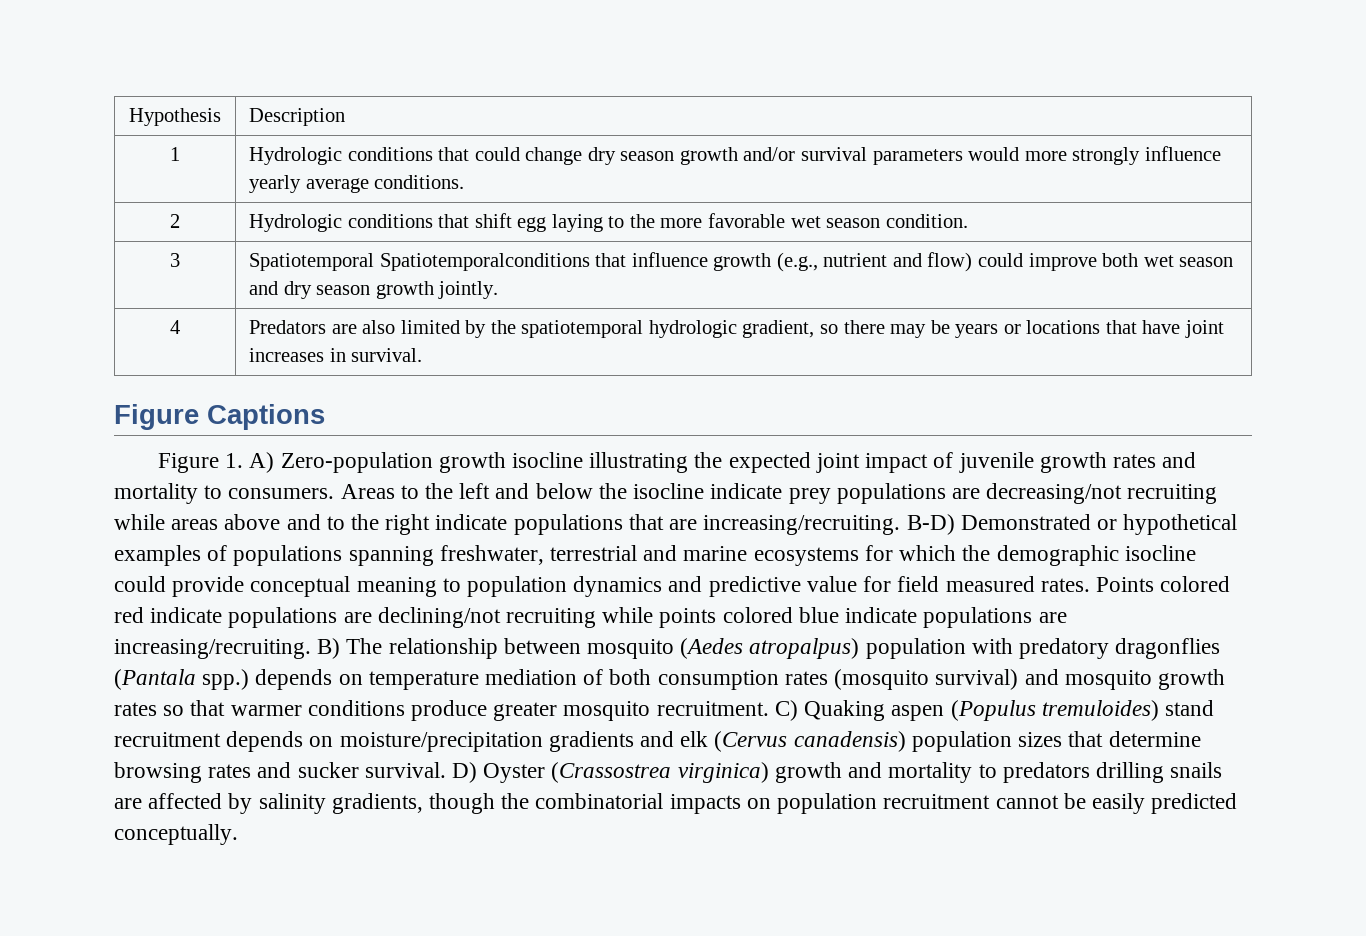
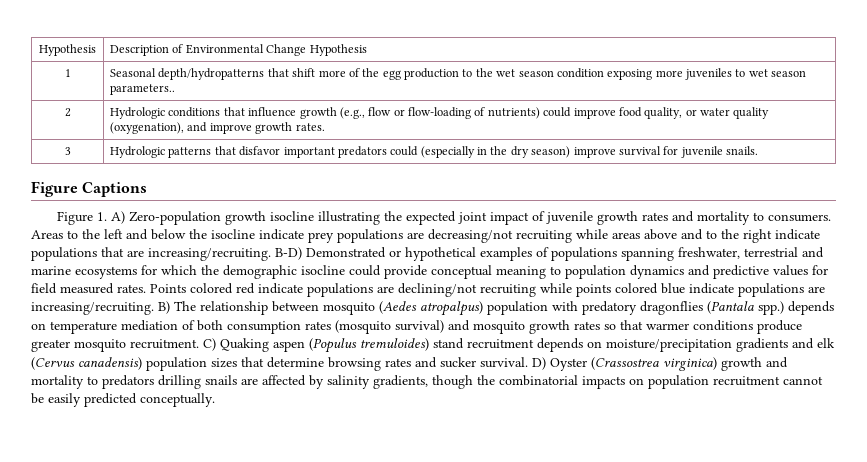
[170,147,180,161] [249,146,1221,165] [249,175,465,193] [170,214,180,228] [249,213,968,232] [170,253,180,267] [249,252,1234,272] [249,281,499,299] [170,320,180,334] [249,320,1224,338] [249,348,423,362] // 1 | Hydrologic conditions that could change dry season growth and/or survival parameters would more strongly influence yearly average conditions. // 2 | Hydrologic conditions that shift egg laying to the more favorable wet season condition. // 3 | Spatiotemporal Spatiotemporalconditions that influence growth (e.g., nutrient and flow) could improve both wet season and dry season growth jointly. // 4 | Predators are also limited by the spatiotemporal hydrologic gradient, so there may be years or locations that have joint increases in survival. -> [172,44,367,56] [64,69,71,77] [110,68,807,80] [110,84,176,95] [64,108,71,117] [110,107,770,119] [110,122,325,134] [64,147,71,155] [110,146,759,158] of Environmental Change Hypothesis // 1 | Seasonal depth/hydropatterns that shift more of the egg production to the wet season condition exposing more juveniles to wet season parameters.. // 2 | Hydrologic conditions that influence growth (e.g., flow or flow-loading of nutrients) could improve food quality, or water quality (oxygenation), and improve growth rates. // 3 | Hydrologic patterns that disfavor important predators could (especially in the dry season) improve survival for juvenile snails.
[806,576,857,592] value -> [773,265,808,276] values

